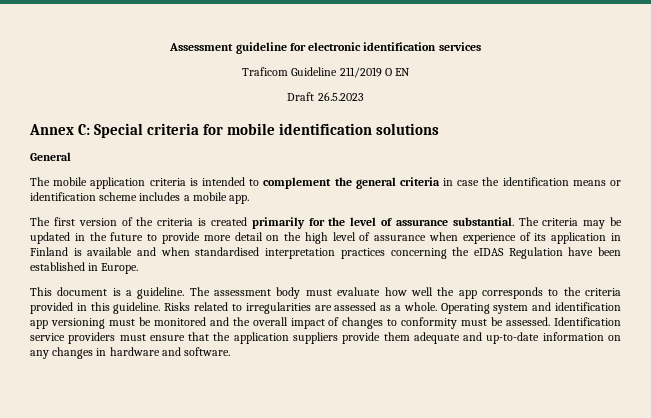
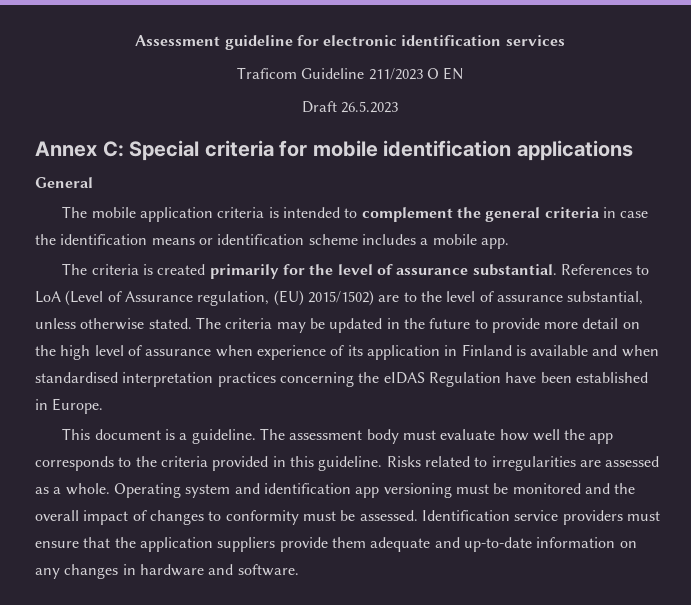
[339,67,382,78] 211/2019 -> [368,68,423,80] 211/2023
[376,123,440,135] solutions -> [516,140,633,161] applications
[53,217,154,226] first version of the -> (88, 269) none
(514, 221) none -> [560,264,650,275] [35,290,644,306] [35,318,192,330] References to LoA (Level of Assurance regulation, (EU) 2015/1502) are to the level of assurance substantial, unless otherwise stated.

